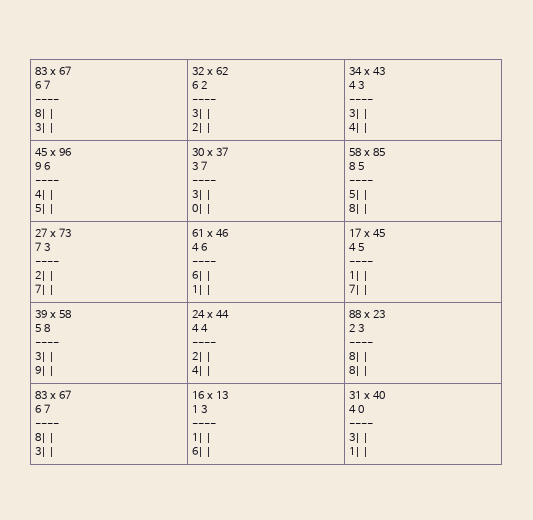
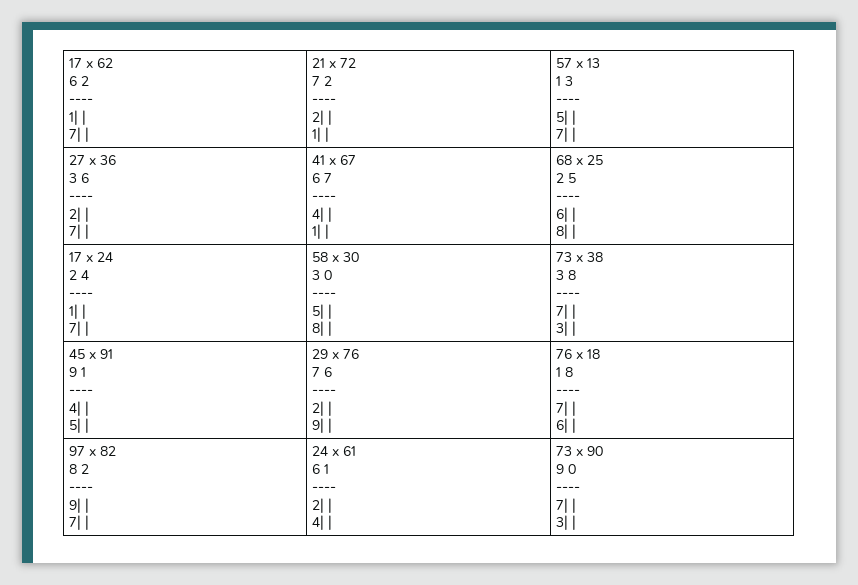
[35,66,72,75] [35,80,51,89] [35,99,60,103] [35,109,55,119] [35,123,55,133] [192,67,229,75] [192,81,208,89] [192,99,217,103] [192,109,212,119] [192,123,212,133] [349,67,386,75] [349,81,365,89] [349,99,374,103] [349,109,369,119] [349,123,361,133] 83 x 67 // 6 7 // ---- // 8| | // 3| | | 32 x 62 // 6 2 // ---- // 3| | // 2| | | 34 x 43 // 4 3 // ---- // 3| | // 4| -> [68,58,113,68] [68,76,89,86] [68,98,93,104] [68,110,86,125] [68,127,89,142] [311,58,356,68] [311,76,332,86] [311,98,336,104] [311,110,332,125] [311,127,329,142] [555,58,600,68] [555,76,573,86] [555,98,580,104] [555,110,576,125] [555,127,576,142] [68,155,116,165] [68,173,89,183] [68,195,93,201] [68,207,89,222] [68,224,89,239] [311,155,356,165] [311,173,332,183] [311,195,336,201] [311,207,332,222] [311,224,329,239] [555,155,603,165] [555,173,576,183] [555,195,580,201] [555,207,576,222] [555,224,576,239] [68,252,113,262] [68,270,89,280] [68,292,93,298] [68,304,86,319] [68,321,89,336] [311,252,359,262] [311,270,332,280] [311,292,336,298] [311,304,332,319] [311,321,332,336] [555,252,603,262] [555,270,576,280] [555,292,580,298] [555,304,576,319] [555,321,568,336] 17 x 62 // 6 2 // ---- // 1| | // 7| | | 21 x 72 // 7 2 // ---- // 2| | // 1| | | 57 x 13 // 1 3 // ---- // 5| | // 7| | // 27 x 36 // 3 6 // ---- // 2| | // 7| | | 41 x 67 // 6 7 // ---- // 4| | // 1| | | 68 x 25 // 2 5 // ---- // 6| | // 8| | // 17 x 24 // 2 4 // ---- // 1| | // 7| | | 58 x 30 // 3 0 // ---- // 5| | // 8| | | 73 x 38 // 3 8 // ---- // 7| | // 3|
[59,148,72,156] [35,162,51,170] 96 // 9 6 -> [99,349,113,359] [68,367,86,377] 91 // 9 1
[192,147,229,156] [192,161,208,170] [192,180,217,184] [192,190,212,200] [192,204,212,214] [349,148,386,156] [349,162,365,170] [349,180,374,184] [349,190,369,200] [349,204,369,214] [35,228,72,237] [35,242,51,251] [35,261,60,265] [35,271,55,281] [35,284,55,295] [192,229,229,237] [192,243,208,251] [192,261,217,265] [192,271,212,281] [192,285,212,295] [349,228,386,237] [349,243,365,251] [349,261,374,265] [349,271,369,281] [349,284,369,295] [35,310,72,318] [35,324,51,332] [35,342,60,346] [35,352,55,362] [35,366,55,376] 30 x 37 // 3 7 // ---- // 3| | // 0| | | 58 x 85 // 8 5 // ---- // 5| | // 8| | // 27 x 73 // 7 3 // ---- // 2| | // 7| | | 61 x 46 // 4 6 // ---- // 6| | // 1| | | 17 x 45 // 4 5 // ---- // 1| | // 7| | // 39 x 58 // 5 8 // ---- // 3| | // 9| | -> [311,349,359,359] [311,367,332,377] [311,389,336,395] [311,401,332,416] [311,418,332,433] [555,349,600,359] [555,367,573,377] [555,389,580,395] [555,401,576,416] [555,418,576,433] [68,446,116,456] [68,464,89,474] [68,486,93,492] [68,498,89,513] [68,515,89,530] 29 x 76 // 7 6 // ---- // 2| | // 9| | | 76 x 18 // 1 8 // ---- // 7| | // 6| | // 97 x 82 // 8 2 // ---- // 9| | // 7| |
[216,310,230,318] [192,324,209,332] 44 // 4 4 -> [342,446,356,456] [311,464,329,474] 61 // 6 1
[349,310,386,318] [349,324,365,332] [349,342,374,346] [349,352,369,362] [349,366,369,376] [35,390,72,399] [35,404,51,413] [35,423,60,427] [35,433,55,443] [35,447,55,457] [192,391,229,399] [192,405,208,413] [192,423,217,427] [192,433,212,443] [192,447,212,457] [349,391,386,399] [349,405,365,413] [349,423,374,427] [349,433,369,443] [349,447,361,457] 88 x 23 // 2 3 // ---- // 8| | // 8| | // 83 x 67 // 6 7 // ---- // 8| | // 3| | | 16 x 13 // 1 3 // ---- // 1| | // 6| | | 31 x 40 // 4 0 // ---- // 3| | // 1| -> [555,446,603,456] [555,464,576,474] [555,486,580,492] [555,498,576,513] [555,515,568,530] 73 x 90 // 9 0 // ---- // 7| | // 3|

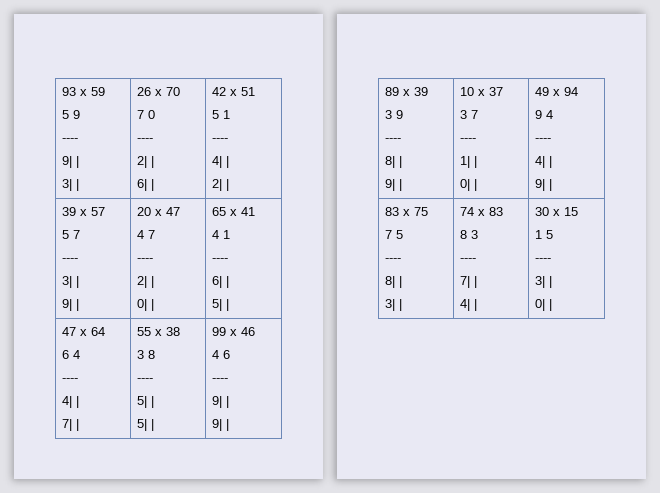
[68,58,113,68] [68,76,89,86] [68,98,93,104] [68,110,86,125] [68,127,89,142] [311,58,356,68] [311,76,332,86] [311,98,336,104] [311,110,332,125] [311,127,329,142] [555,58,600,68] [555,76,573,86] [555,98,580,104] [555,110,576,125] [555,127,576,142] [68,155,116,165] [68,173,89,183] [68,195,93,201] [68,207,89,222] [68,224,89,239] [311,155,356,165] [311,173,332,183] [311,195,336,201] [311,207,332,222] [311,224,329,239] [555,155,603,165] [555,173,576,183] [555,195,580,201] [555,207,576,222] [555,224,576,239] [68,252,113,262] [68,270,89,280] [68,292,93,298] [68,304,86,319] [68,321,89,336] [311,252,359,262] [311,270,332,280] [311,292,336,298] [311,304,332,319] [311,321,332,336] [555,252,572,262] 17 x 62 // 6 2 // ---- // 1| | // 7| | | 21 x 72 // 7 2 // ---- // 2| | // 1| | | 57 x 13 // 1 3 // ---- // 5| | // 7| | // 27 x 36 // 3 6 // ---- // 2| | // 7| | | 41 x 67 // 6 7 // ---- // 4| | // 1| | | 68 x 25 // 2 5 // ---- // 6| | // 8| | // 17 x 24 // 2 4 // ---- // 1| | // 7| | | 58 x 30 // 3 0 // ---- // 5| | // 8| | | 73 -> [61,87,105,96] [61,110,80,119] [61,138,78,142] [61,156,79,168] [61,179,79,191] [136,87,180,96] [136,110,155,119] [136,138,153,142] [136,156,154,168] [136,179,154,191] [211,87,255,96] [211,110,230,119] [211,138,228,142] [211,156,229,168] [211,179,229,191] [61,207,105,216] [61,230,80,239] [61,258,78,262] [61,276,79,288] [61,299,79,311] [136,207,180,216] [136,230,155,239] [136,258,153,262] [136,276,154,288] [136,299,154,311] [211,207,255,216] [211,230,230,239] [211,258,228,262] [211,276,229,288] [211,299,229,311] [61,327,105,336] [61,350,80,359] [61,378,78,382] [61,396,79,408] [61,419,79,431] [136,327,151,336] 93 x 59 // 5 9 // ---- // 9| | // 3| | | 26 x 70 // 7 0 // ---- // 2| | // 6| | | 42 x 51 // 5 1 // ---- // 4| | // 2| | // 39 x 57 // 5 7 // ---- // 3| | // 9| | | 20 x 47 // 4 7 // ---- // 2| | // 0| | | 65 x 41 // 4 1 // ---- // 6| | // 5| | // 47 x 64 // 6 4 // ---- // 4| | // 7| | | 55
[555,304,576,319] [555,321,576,336] [68,349,113,359] [68,367,86,377] [68,389,93,395] [68,401,89,416] [68,418,89,433] [311,349,359,359] [311,367,332,377] [311,389,336,395] [311,401,332,416] [311,418,332,433] [555,349,600,359] [555,367,573,377] [555,389,580,395] [555,401,576,416] [555,418,576,433] [68,446,116,456] [68,464,89,474] [68,486,93,492] [68,498,89,513] [68,515,89,530] [311,446,356,456] [311,464,329,474] [311,486,336,492] [311,498,332,513] [311,515,332,530] [555,446,603,456] [555,464,576,474] [555,486,580,492] [555,498,576,513] [555,515,576,530] 7| | // 3| | // 45 x 91 // 9 1 // ---- // 4| | // 5| | | 29 x 76 // 7 6 // ---- // 2| | // 9| | | 76 x 18 // 1 8 // ---- // 7| | // 6| | // 97 x 82 // 8 2 // ---- // 9| | // 7| | | 24 x 61 // 6 1 // ---- // 2| | // 4| | | 73 x 90 // 9 0 // ---- // 7| | // 3| | -> [136,396,154,408] [136,419,154,431] [211,327,255,336] [211,350,230,359] [211,378,228,382] [211,396,229,408] [211,419,229,431] [384,87,428,96] [384,110,403,119] [384,138,401,142] [384,156,402,168] [384,179,402,191] [459,87,503,96] [459,110,478,119] [459,138,476,142] [459,156,477,168] [459,179,477,191] [534,87,578,96] [534,110,553,119] [534,138,551,142] [534,156,552,168] [534,179,552,191] [384,207,428,216] [384,230,403,239] [384,258,401,262] [384,276,402,288] [384,299,402,311] [459,207,503,216] [459,230,478,239] [459,258,476,262] [459,276,477,288] [459,299,477,311] [534,207,578,216] [534,230,553,239] [534,258,551,262] [534,276,552,288] [534,299,552,311] 5| | // 5| | | 99 x 46 // 4 6 // ---- // 9| | // 9| | // 89 x 39 // 3 9 // ---- // 8| | // 9| | | 10 x 37 // 3 7 // ---- // 1| | // 0| | | 49 x 94 // 9 4 // ---- // 4| | // 9| | // 83 x 75 // 7 5 // ---- // 8| | // 3| | | 74 x 83 // 8 3 // ---- // 7| | // 4| | | 30 x 15 // 1 5 // ---- // 3| | // 0| |

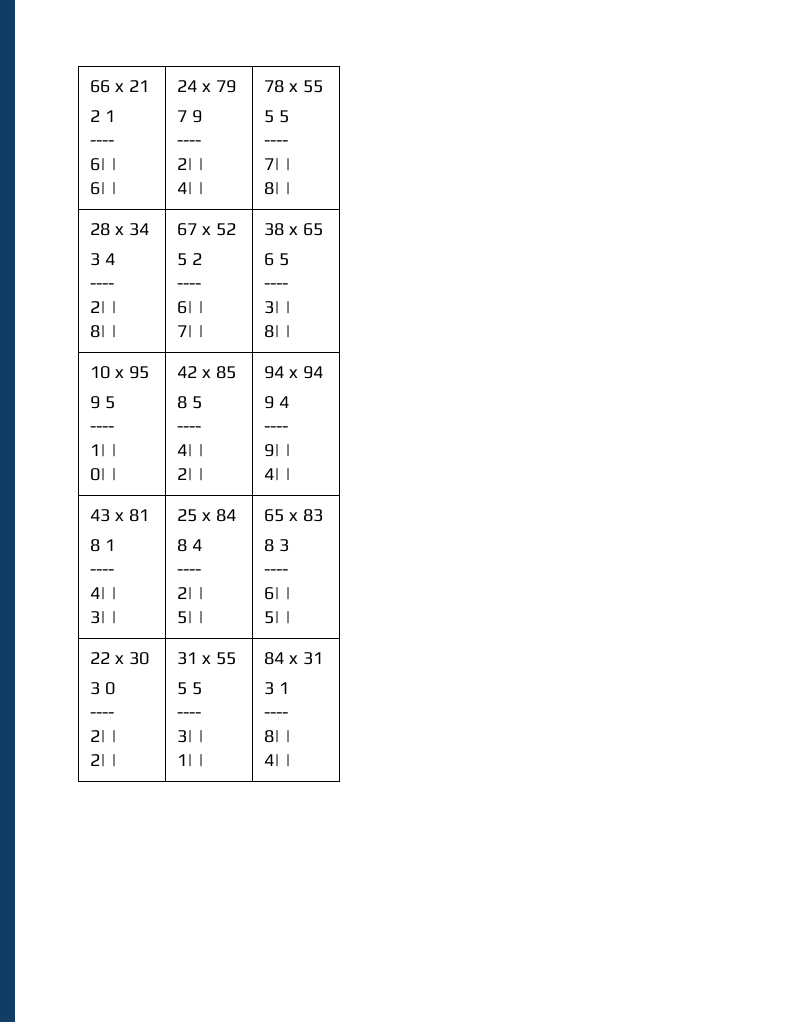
[61,87,105,96] [61,110,80,119] [61,138,78,142] [61,156,79,168] [61,179,79,191] [136,87,180,96] [136,110,155,119] [136,138,153,142] [136,156,154,168] [136,179,147,191] 93 x 59 // 5 9 // ---- // 9| | // 3| | | 26 x 70 // 7 0 // ---- // 2| | // 6| -> [90,80,150,93] [90,110,116,122] [90,140,115,146] [90,158,118,171] [90,182,118,195] [177,80,237,93] [177,110,203,123] [177,140,202,146] [177,158,205,171] [177,182,205,195] [264,80,324,93] [264,110,290,123] [264,140,289,146] [264,158,292,171] [264,182,292,195] [90,223,150,236] [90,253,116,266] [90,283,115,289] [90,301,118,314] [90,325,118,338] [177,223,237,236] [177,253,203,266] [177,283,202,289] [177,301,205,314] [177,325,205,338] [264,223,324,236] [264,253,290,266] [264,283,289,289] [264,301,292,314] [264,325,292,338] [90,366,150,379] [90,396,116,409] [90,426,115,432] [90,444,118,457] [90,468,107,481] 66 x 21 // 2 1 // ---- // 6| | // 6| | | 24 x 79 // 7 9 // ---- // 2| | // 4| | | 78 x 55 // 5 5 // ---- // 7| | // 8| | // 28 x 34 // 3 4 // ---- // 2| | // 8| | | 67 x 52 // 5 2 // ---- // 6| | // 7| | | 38 x 65 // 6 5 // ---- // 3| | // 8| | // 10 x 95 // 9 5 // ---- // 1| | // 0|
[240,87,255,96] [211,110,230,119] 51 // 5 1 -> [216,366,237,379] [177,396,203,409] 85 // 8 5
[61,207,105,216] [61,230,80,239] [61,258,78,262] [61,276,79,288] [61,299,79,311] [136,207,180,216] [136,230,155,239] [136,258,153,262] [136,276,154,288] [136,299,147,311] // 39 x 57 // 5 7 // ---- // 3| | // 9| | | 20 x 47 // 4 7 // ---- // 2| | // 0| -> [264,366,324,379] [264,396,290,409] [264,426,289,432] [264,444,292,457] [264,468,292,481] [90,509,150,522] [90,539,116,552] [90,569,115,575] [90,587,118,600] [90,611,118,624] [177,509,237,522] [177,539,203,552] [177,569,202,575] [177,587,205,600] [177,611,194,624] | 94 x 94 // 9 4 // ---- // 9| | // 4| | // 43 x 81 // 8 1 // ---- // 4| | // 3| | | 25 x 84 // 8 4 // ---- // 2| | // 5|
[240,207,255,216] [211,230,230,239] 41 // 4 1 -> [303,509,324,522] [264,539,290,552] 83 // 8 3
[61,327,105,336] [61,350,80,359] [61,378,78,382] [61,396,79,408] [61,419,79,431] [136,327,180,336] [136,350,155,359] [136,378,153,382] [136,396,154,408] [136,419,154,431] [211,327,255,336] [211,350,230,359] [211,378,228,382] [211,396,229,408] [211,419,229,431] [384,87,428,96] [384,110,403,119] [384,138,401,142] [384,156,402,168] [384,179,402,191] [459,87,503,96] [459,110,478,119] [459,138,476,142] [459,156,477,168] [459,179,477,191] [534,87,578,96] [534,110,553,119] [534,138,551,142] [534,156,552,168] [534,179,552,191] [384,207,428,216] [384,230,403,239] [384,258,401,262] [384,276,402,288] [384,299,402,311] [459,207,503,216] [459,230,478,239] [459,258,476,262] [459,276,477,288] [459,299,477,311] [534,207,578,216] [534,230,553,239] [534,258,551,262] [534,276,552,288] [534,299,552,311] 47 x 64 // 6 4 // ---- // 4| | // 7| | | 55 x 38 // 3 8 // ---- // 5| | // 5| | | 99 x 46 // 4 6 // ---- // 9| | // 9| | // 89 x 39 // 3 9 // ---- // 8| | // 9| | | 10 x 37 // 3 7 // ---- // 1| | // 0| | | 49 x 94 // 9 4 // ---- // 4| | // 9| | // 83 x 75 // 7 5 // ---- // 8| | // 3| | | 74 x 83 // 8 3 // ---- // 7| | // 4| | | 30 x 15 // 1 5 // ---- // 3| | // 0| | -> [90,652,150,665] [90,682,116,695] [90,712,115,718] [90,730,118,743] [90,754,118,767] [177,652,237,665] [177,682,203,695] [177,712,202,718] [177,730,205,743] [177,754,205,767] [264,652,324,665] [264,682,290,695] [264,712,289,718] [264,730,292,743] [264,754,292,767] 22 x 30 // 3 0 // ---- // 2| | // 2| | | 31 x 55 // 5 5 // ---- // 3| | // 1| | | 84 x 31 // 3 1 // ---- // 8| | // 4| |

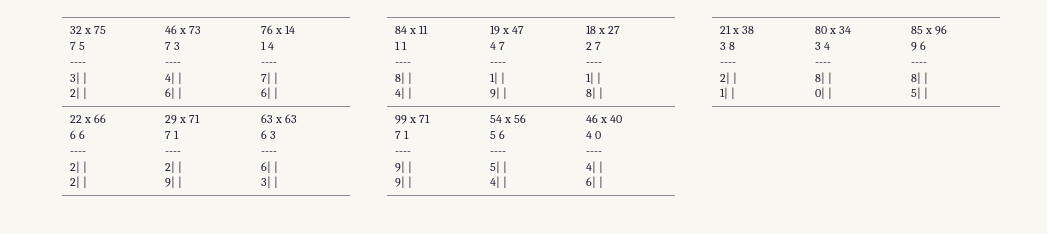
[90,80,150,93] [90,110,116,122] [90,140,115,146] [90,158,118,171] [90,182,118,195] [177,80,237,93] [177,110,203,123] [177,140,202,146] [177,158,205,171] [177,182,205,195] [264,80,324,93] [264,110,290,123] [264,140,289,146] [264,158,292,171] [264,182,292,195] [90,223,150,236] [90,253,116,266] [90,283,115,289] [90,301,118,314] [90,325,118,338] [177,223,237,236] [177,253,203,266] [177,283,202,289] [177,301,205,314] [177,325,205,338] [264,223,324,236] [264,253,290,266] [264,283,289,289] [264,301,292,314] [264,325,292,338] [90,366,150,379] [90,396,116,409] [90,426,115,432] [90,444,118,457] [90,468,118,481] [177,366,237,379] [177,396,203,409] [177,426,202,432] [177,444,205,457] [177,468,205,481] [264,366,324,379] [264,396,290,409] [264,426,289,432] [264,444,292,457] [264,468,292,481] [90,509,150,522] [90,539,116,552] [90,569,115,575] [90,587,118,600] [90,611,118,624] [177,509,237,522] [177,539,203,552] [177,569,202,575] [177,587,205,600] [177,611,205,624] [264,509,324,522] [264,539,290,552] [264,569,289,575] [264,587,292,600] [264,611,292,624] 66 x 21 // 2 1 // ---- // 6| | // 6| | | 24 x 79 // 7 9 // ---- // 2| | // 4| | | 78 x 55 // 5 5 // ---- // 7| | // 8| | // 28 x 34 // 3 4 // ---- // 2| | // 8| | | 67 x 52 // 5 2 // ---- // 6| | // 7| | | 38 x 65 // 6 5 // ---- // 3| | // 8| | // 10 x 95 // 9 5 // ---- // 1| | // 0| | | 42 x 85 // 8 5 // ---- // 4| | // 2| | | 94 x 94 // 9 4 // ---- // 9| | // 4| | // 43 x 81 // 8 1 // ---- // 4| | // 3| | | 25 x 84 // 8 4 // ---- // 2| | // 5| | | 65 x 83 // 8 3 // ---- // 6| | // 5| | -> [70,26,107,34] [70,42,86,50] [70,62,87,66] [70,72,88,84] [70,87,88,99] [165,25,202,34] [165,42,181,50] [165,62,182,66] [165,72,183,84] [165,87,183,99] [261,25,296,34] [261,41,275,50] [261,62,278,66] [261,72,279,84] [261,87,279,99] 32 x 75 // 7 5 // ---- // 3| | // 2| | | 46 x 73 // 7 3 // ---- // 4| | // 6| | | 76 x 14 // 1 4 // ---- // 7| | // 6| |
[129,652,150,665] [90,682,116,695] 30 // 3 0 -> [94,114,107,123] [70,130,86,139] 66 // 6 6
[177,652,237,665] [177,682,203,695] [177,712,202,718] [177,730,205,743] [177,754,205,767] [264,652,324,665] [264,682,275,695] 31 x 55 // 5 5 // ---- // 3| | // 1| | | 84 x 31 // 3 -> [165,114,201,124] [165,130,180,139] [165,151,182,155] [165,161,183,173] [165,176,183,188] [261,114,298,123] [261,130,277,139] [261,151,278,155] [261,161,279,173] [261,176,279,188] [395,25,429,34] [395,41,401,50] 29 x 71 // 7 1 // ---- // 2| | // 9| | | 63 x 63 // 6 3 // ---- // 6| | // 3| | // 84 x 11 // 1
(292, 760) none -> [490,25,525,35] [490,42,506,50] [490,62,507,66] [490,72,506,84] [490,87,508,99] [586,25,621,34] [586,42,602,50] [586,62,603,66] [586,72,602,84] [586,87,604,99] [395,114,431,124] [395,130,410,139] [395,151,412,155] [395,161,413,173] [395,176,413,188] [490,114,527,123] [490,130,506,139] [490,151,507,155] [490,161,508,173] [490,176,508,188] [586,114,623,123] [586,131,602,139] [586,151,603,155] [586,161,604,173] [586,176,604,188] [720,25,755,34] [720,42,736,50] [720,62,737,66] [720,72,738,84] [720,87,736,99] [815,26,852,34] [815,42,831,50] [815,62,832,66] [815,72,833,84] [815,87,833,99] [911,25,948,35] [911,41,927,51] [911,62,928,66] [911,72,929,84] [911,87,929,99] | 19 x 47 // 4 7 // ---- // 1| | // 9| | | 18 x 27 // 2 7 // ---- // 1| | // 8| | // 99 x 71 // 7 1 // ---- // 9| | // 9| | | 54 x 56 // 5 6 // ---- // 5| | // 4| | | 46 x 40 // 4 0 // ---- // 4| | // 6| | // 21 x 38 // 3 8 // ---- // 2| | // 1| | | 80 x 34 // 3 4 // ---- // 8| | // 0| | | 85 x 96 // 9 6 // ---- // 8| | // 5| |

